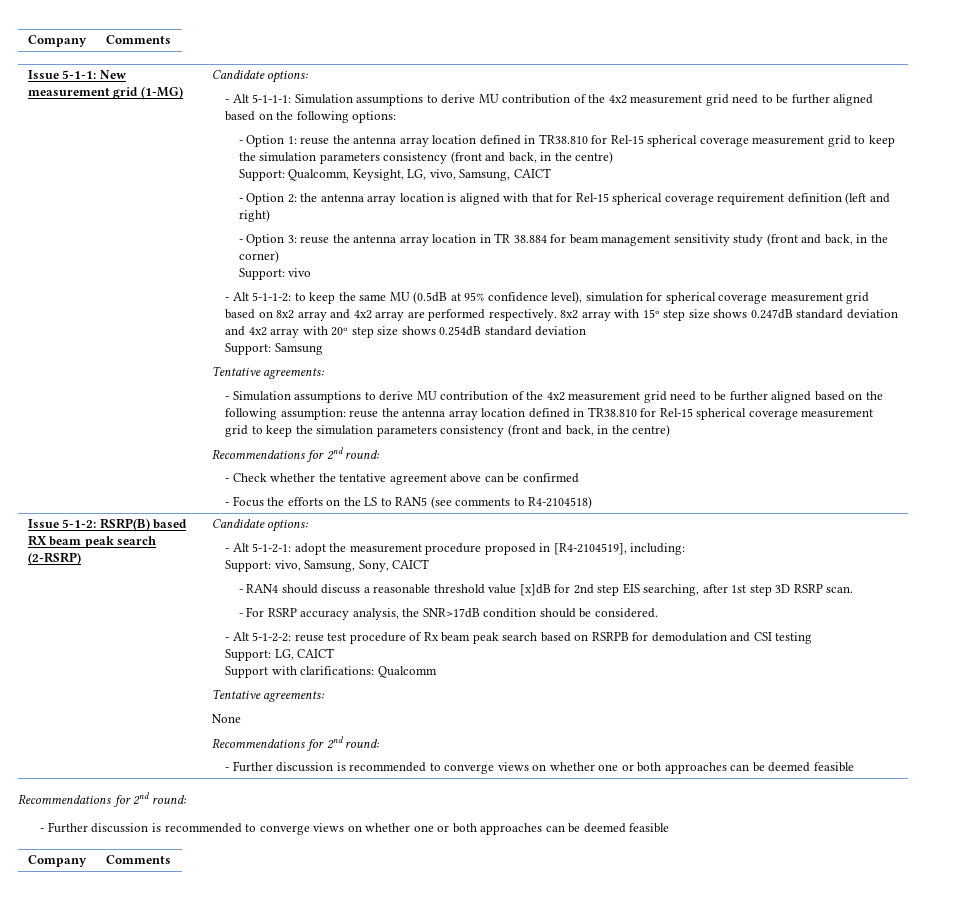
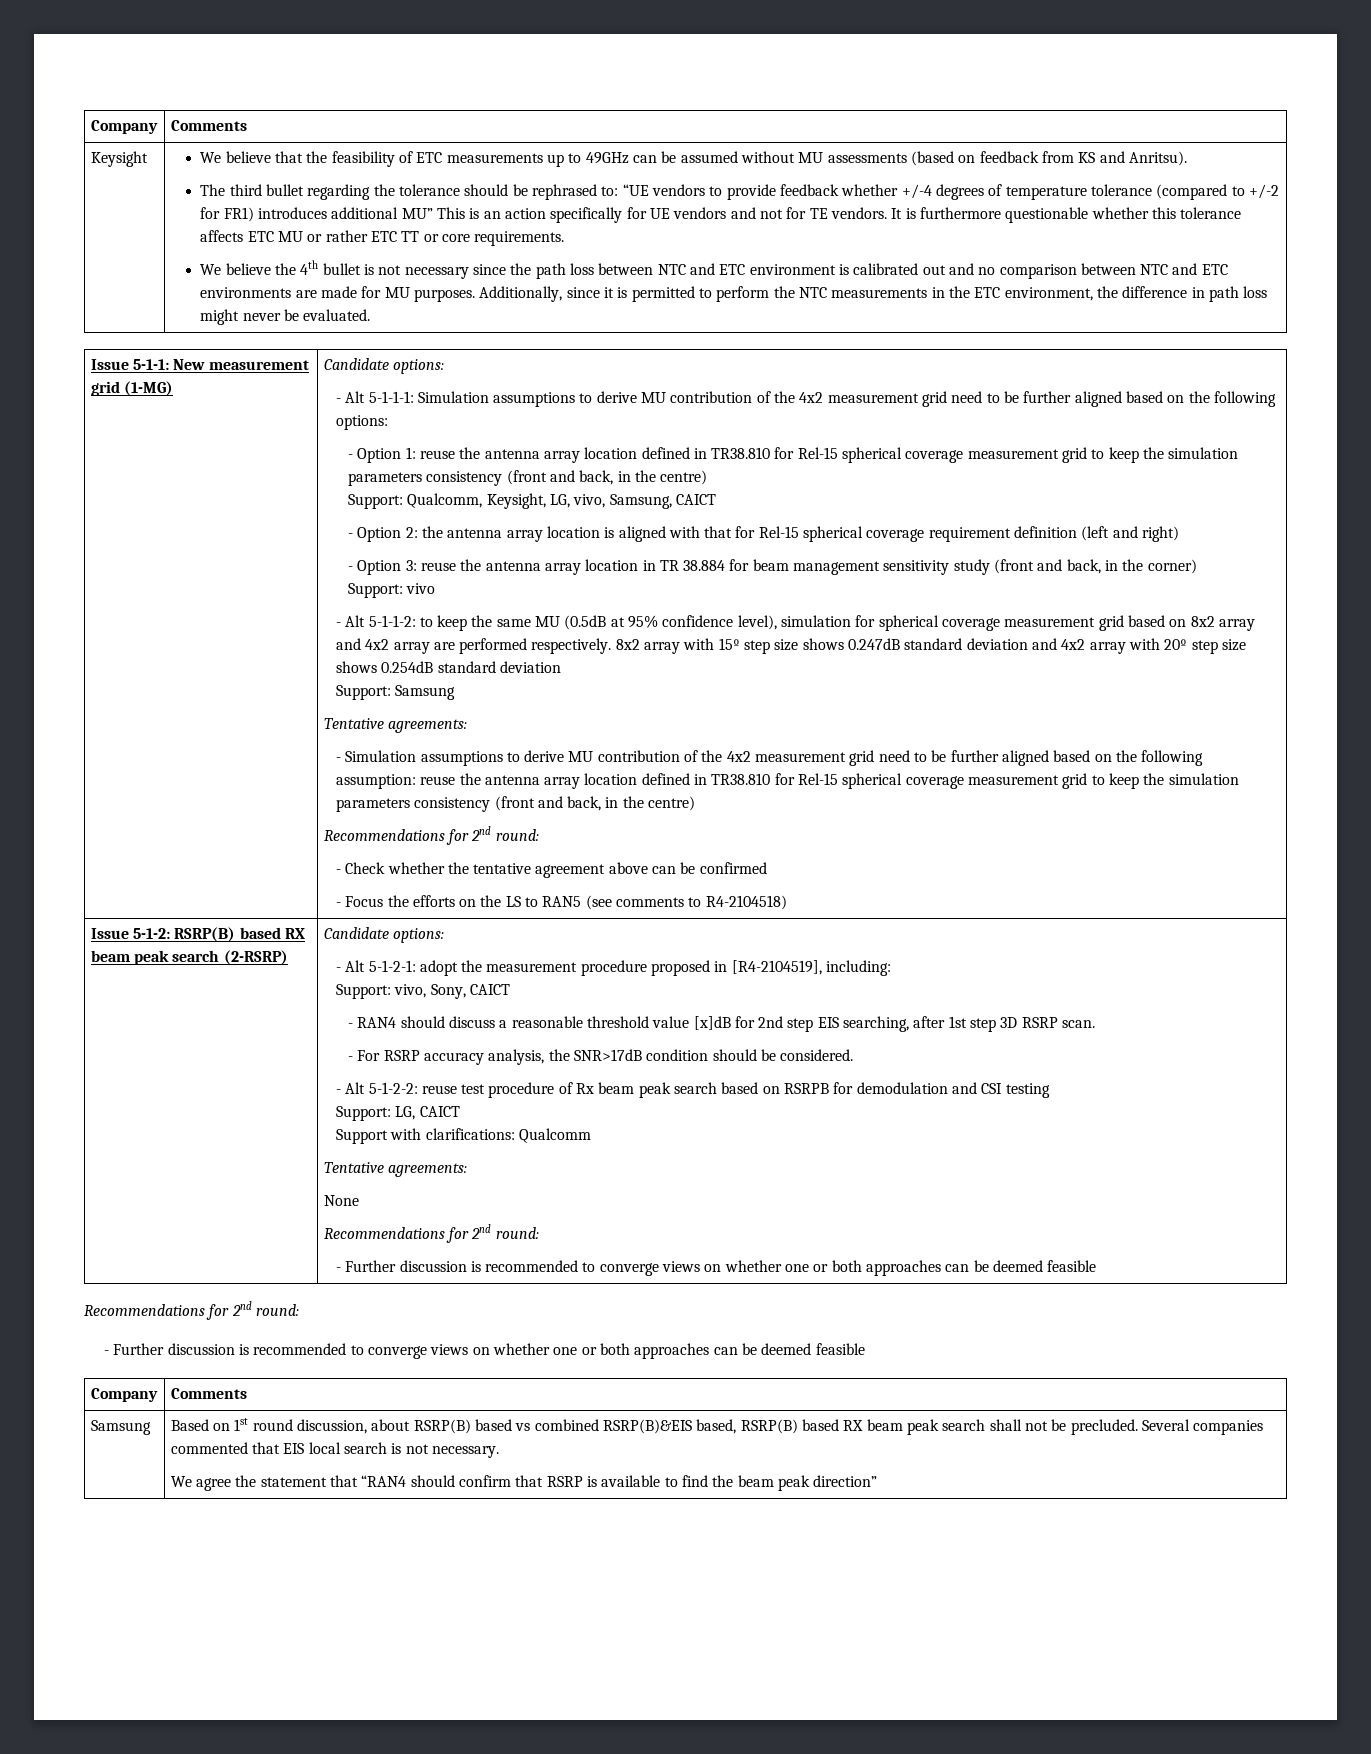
[27,35,87,47] [105,35,171,44] Company | Comments -> [90,120,158,134] [170,120,247,131] [90,151,148,167] [200,151,1187,167] [200,184,1279,200] [200,207,1242,223] [200,230,565,246] [200,260,1228,279] [200,286,1268,302] [200,309,371,325] Company | Comments // Keysight | We believe that the feasibility of ETC measurements up to 49GHz can be assumed without MU assessments (based on feedback from KS and Anritsu). // The third bullet regarding the tolerance should be rephrased to: “UE vendors to provide feedback whether +/-4 degrees of temperature tolerance (compared to +/-2 for FR1) introduces additional MU” This is an action specifically for UE vendors and not for TE vendors. It is furthermore questionable whether this tolerance affects ETC MU or rather ETC TT or core requirements. // We believe the 4th bullet is not necessary since the path loss between NTC and ETC environment is calibrated out and no comparison between NTC and ETC environments are made for MU purposes. Additionally, since it is permitted to perform the NTC measurements in the ETC environment, the difference in path loss might never be evaluated.
[304,560,356,572] Samsung, -> (427, 991) none
(171, 859) none -> [90,1420,151,1435] [170,1418,1264,1435] [170,1442,500,1458] [170,1475,878,1491] // Samsung | Based on 1st round discussion, about RSRP(B) based vs combined RSRP(B)&EIS based, RSRP(B) based RX beam peak search shall not be precluded. Several companies commented that EIS local search is not necessary. // We agree the statement that “RAN4 should confirm that RSRP is available to find the beam peak direction”

